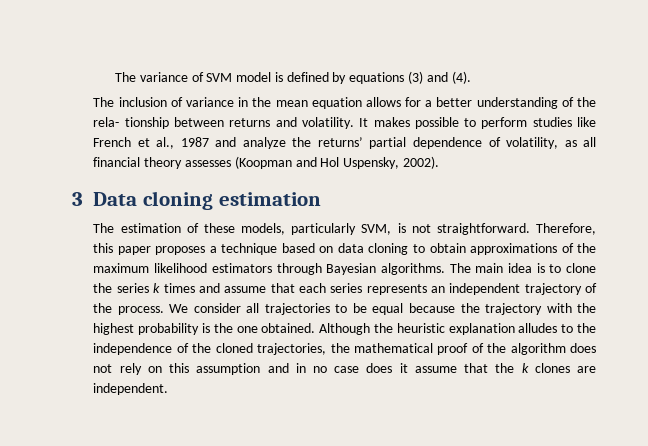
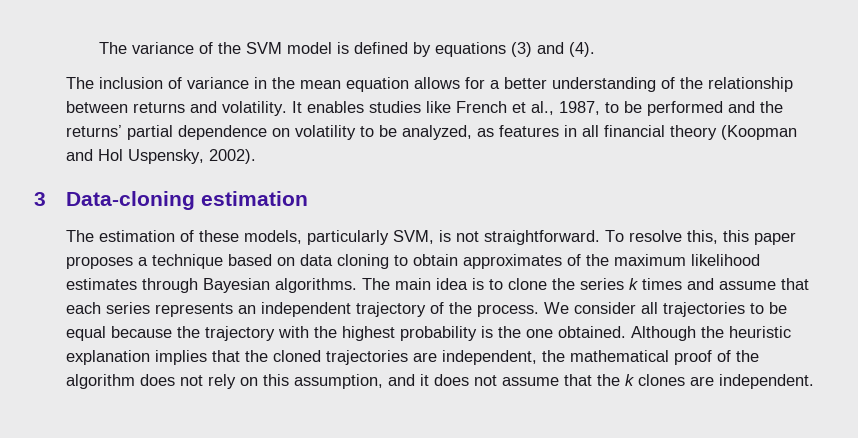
(204, 77) none -> [217,42,241,54] the
[93,117,169,129] rela- tionship -> [708,77,794,92] relationship
[373,117,528,129] makes possible to perform -> [307,101,365,113] enables
[180,137,577,149] 1987 and analyze the returns’ partial dependence of volatility, as -> [559,101,784,116] [66,125,578,140] 1987, to be performed and the returns’ partial dependence on volatility to be analyzed, as features in
[185,160,232,167] assesses -> (718, 132) none
[93,191,214,210] Data cloning -> [66,191,196,210] Data-cloning
[535,223,596,235] Therefore, -> [605,230,719,244] To resolve this,
[469,243,557,255] approximations -> [463,254,563,269] approximates
[211,263,272,273] estimators -> [66,278,138,290] estimates
[518,323,596,333] [93,343,327,355] alludes to the independence of the cloned trajectories, -> [155,350,538,365] implies that the cloned trajectories are independent,
[196,363,408,375] assumption and in no case does it -> [294,374,498,389] assumption, and it does not

